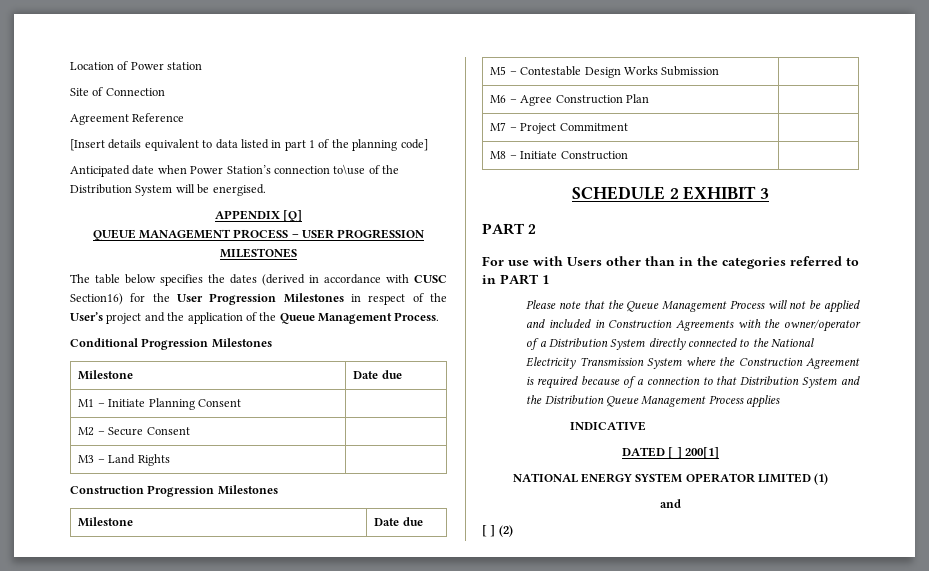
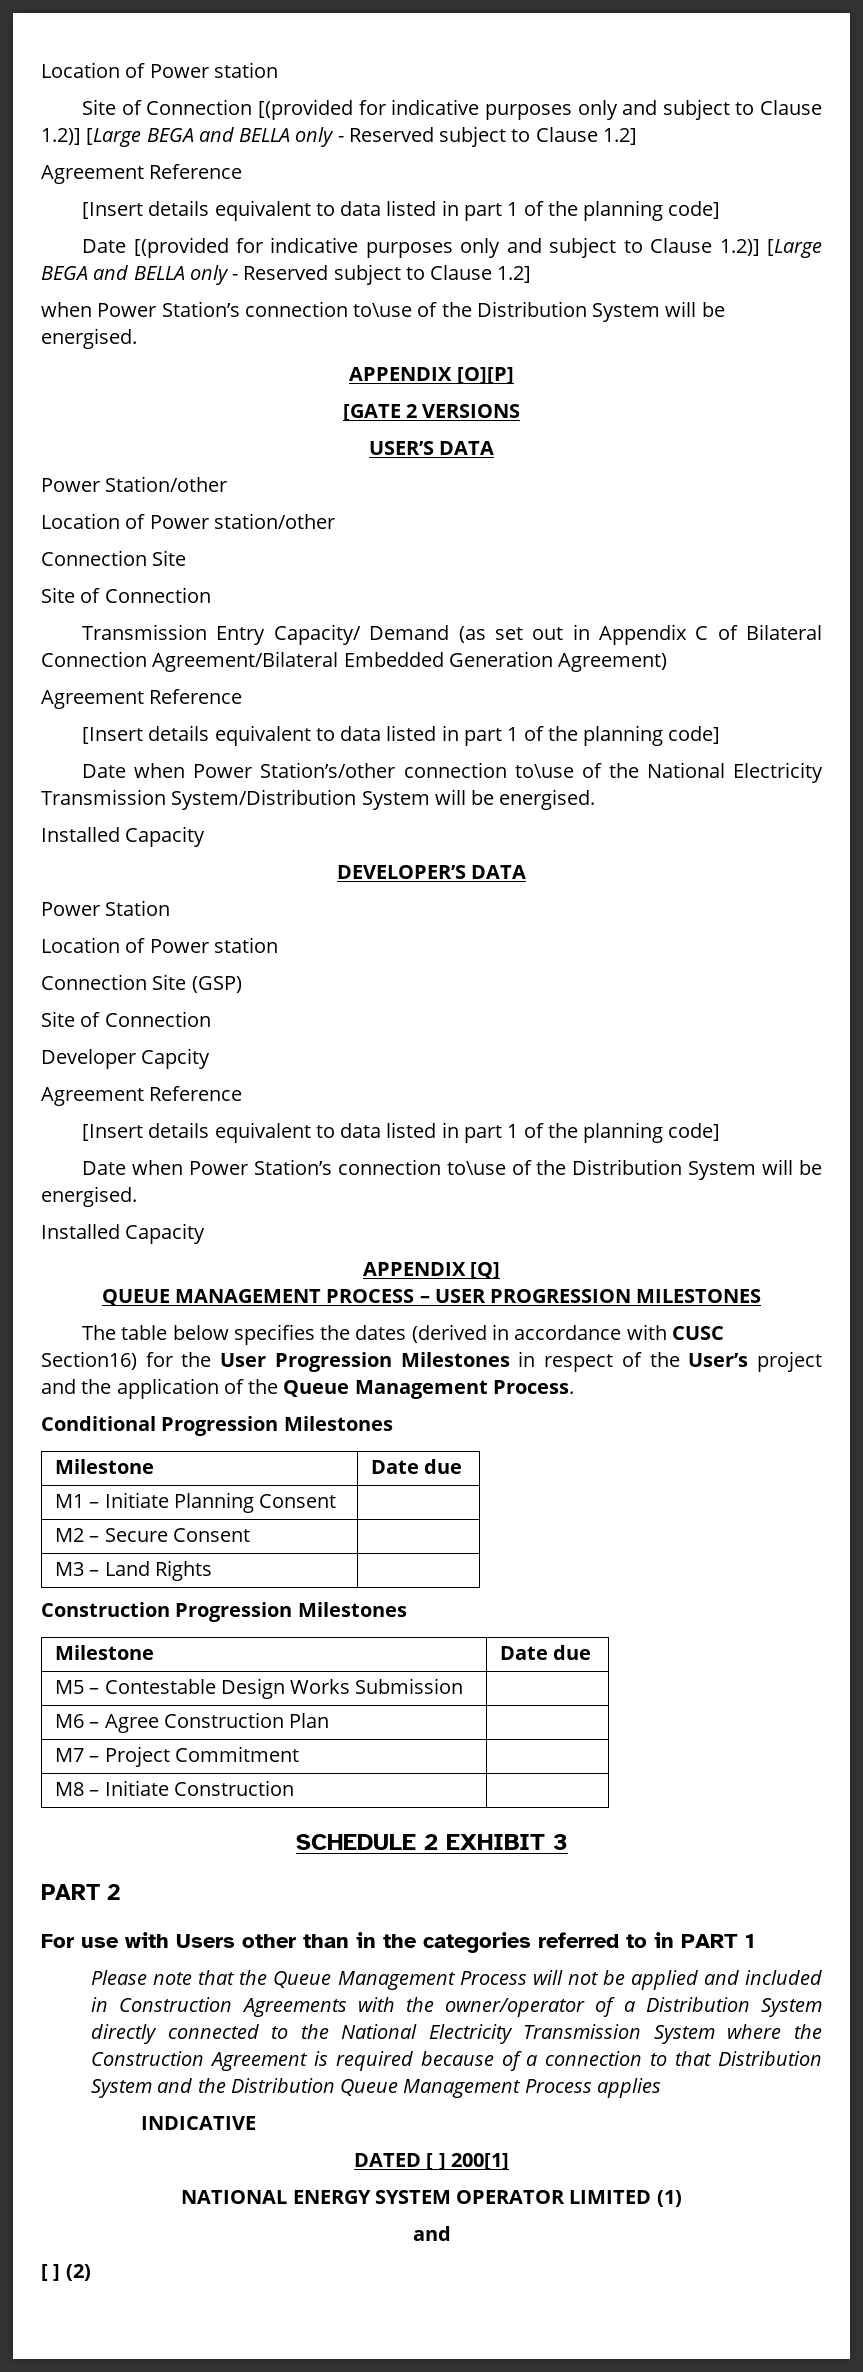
(165, 92) none -> [257,99,822,120] [41,126,637,147] [(provided for indicative purposes only and subject to Clause 1.2)] [Large BEGA and BELLA only - Reserved subject to Clause 1.2]
[70,165,155,177] Anticipated date -> [82,237,823,258] [41,264,532,285] Date [(provided for indicative purposes only and subject to Clause 1.2)] [Large BEGA and BELLA only - Reserved subject to Clause 1.2] //
(266, 190) none -> [349,367,514,384] [342,404,521,421] [368,441,495,455] [41,476,228,492] [41,513,335,529] [41,550,187,566] [41,587,211,603] [82,624,823,645] [41,651,668,672] [41,689,243,709] [82,725,721,746] [82,762,824,783] [41,789,596,810] [41,826,206,847] [336,865,527,879] [41,900,171,916] [41,937,278,953] [41,974,242,993] [41,1011,211,1027] [41,1048,211,1069] [41,1086,243,1106] [82,1122,721,1143] [82,1159,822,1180] [41,1186,137,1207] [41,1223,206,1244] // APPENDIX [O][P] // [GATE 2 VERSIONS // USER’S DATA // Power Station/other // Location of Power station/other // Connection Site // Site of Connection // Transmission Entry Capacity/ Demand (as set out in Appendix C of Bilateral Connection Agreement/Bilateral Embedded Generation Agreement) // Agreement Reference // [Insert details equivalent to data listed in part 1 of the planning code] // Date when Power Station’s/other connection to\use of the National Electricity Transmission System/Distribution System will be energised. // Installed Capacity // DEVELOPER’S DATA // Power Station // Location of Power station // Connection Site (GSP) // Site of Connection // Developer Capcity // Agreement Reference // [Insert details equivalent to data listed in part 1 of the planning code] // Date when Power Station’s connection to\use of the Distribution System will be energised. // Installed Capacity

